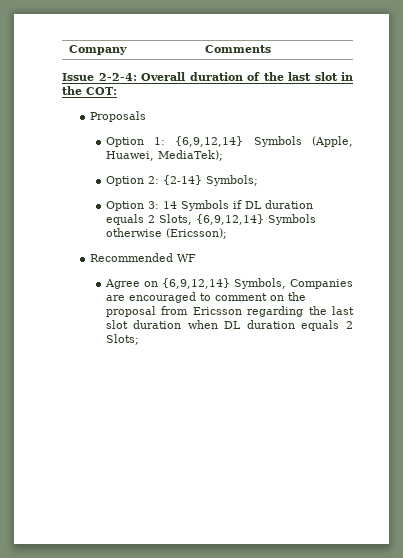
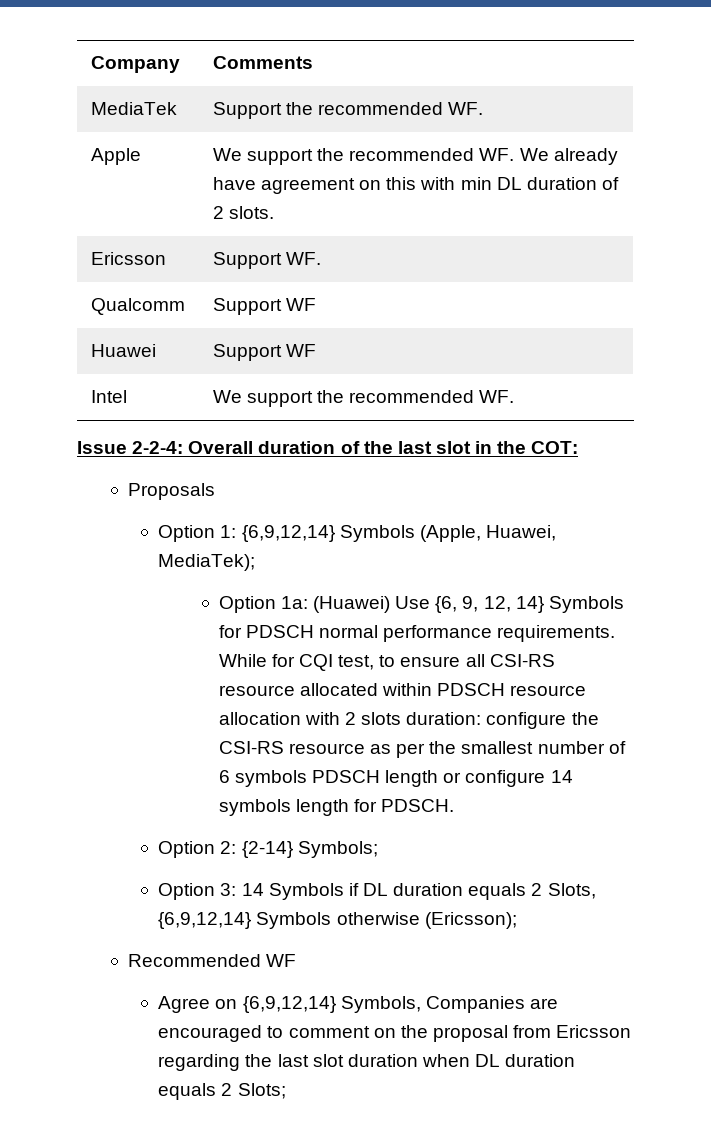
(271, 49) none -> [90,102,177,115] [212,102,484,119] [90,148,141,165] [212,148,618,165] [212,177,619,194] [212,206,275,219] [90,252,166,265] [212,252,322,269] [90,298,185,315] [212,298,317,315] [90,344,156,357] [212,344,317,361] [90,390,127,403] [212,390,515,407] // MediaTek | Support the recommended WF. // Apple | We support the recommended WF. We already have agreement on this with min DL duration of 2 slots. // Ericsson | Support WF. // Qualcomm | Support WF // Huawei | Support WF // Intel | We support the recommended WF.
(223, 155) none -> [218,596,624,613] [218,625,616,642] [218,654,555,671] [218,683,587,696] [218,712,599,729] [218,741,626,758] [218,770,573,787] [218,799,455,816] // Option 1a: (Huawei) Use {6, 9, 12, 14} Symbols for PDSCH normal performance requirements. While for CQI test, to ensure all CSI-RS resource allocated within PDSCH resource allocation with 2 slots duration: configure the CSI-RS resource as per the smallest number of 6 symbols PDSCH length or configure 14 symbols length for PDSCH.

